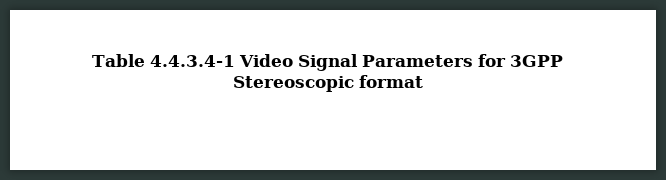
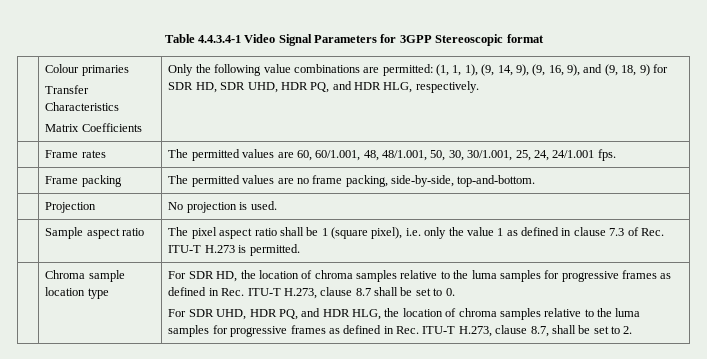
(423, 81) none -> [45,64,129,76] [45,85,90,94] [45,102,120,111] [45,123,142,132] [168,64,668,76] [168,81,479,93] [45,150,106,158] [168,149,616,161] [45,175,122,187] [168,175,536,187] [45,202,97,213] [168,201,277,213] [45,227,145,239] [168,227,664,239] [168,244,300,256] [45,270,125,282] [45,287,109,299] [168,270,672,282] [168,287,455,299] [168,308,641,320] [168,325,633,337] // | Colour primaries // Transfer Characteristics // Matrix Coefficients | Only the following value combinations are permitted: (1, 1, 1), (9, 14, 9), (9, 16, 9), and (9, 18, 9) for SDR HD, SDR UHD, HDR PQ, and HDR HLG, respectively. // | Frame rates | The permitted values are 60, 60/1.001, 48, 48/1.001, 50, 30, 30/1.001, 25, 24, 24/1.001 fps. // | Frame packing | The permitted values are no frame packing, side-by-side, top-and-bottom. // | Projection | No projection is used. // | Sample aspect ratio | The pixel aspect ratio shall be 1 (square pixel), i.e. only the value 1 as defined in clause 7.3 of Rec. ITU-T H.273 is permitted. // | Chroma sample location type | For SDR HD, the location of chroma samples relative to the luma samples for progressive frames as defined in Rec. ITU-T H.273, clause 8.7 shall be set to 0. // For SDR UHD, HDR PQ, and HDR HLG, the location of chroma samples relative to the luma samples for progressive frames as defined in Rec. ITU-T H.273, clause 8.7, shall be set to 2.

